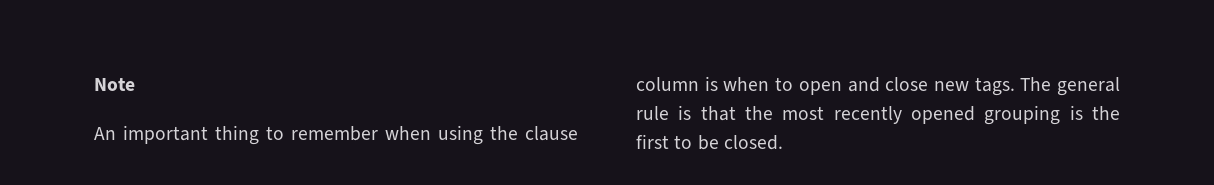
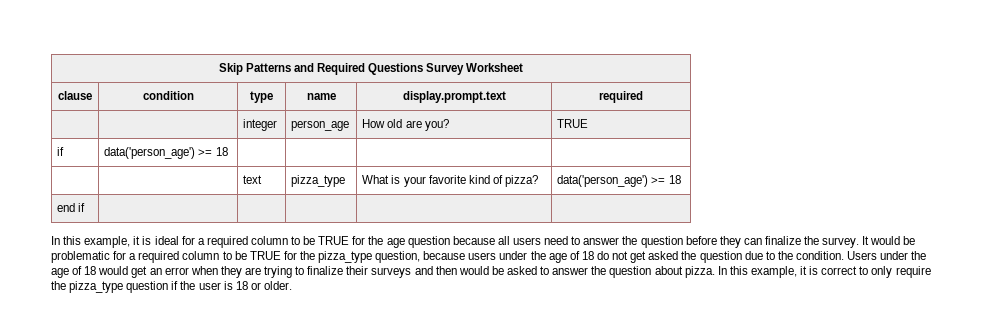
[94,78,135,91] [94,125,578,145] [636,76,1120,96] [636,105,1120,125] [636,134,783,150] Note // An important thing to remember when using the clause column is when to open and close new tags. The general rule is that the most recently opened grouping is the first to be closed. -> [218,63,524,75] [58,91,92,100] [142,91,194,100] [250,91,273,103] [306,93,336,100] [402,91,506,103] [599,91,643,103] [243,119,278,131] [291,120,350,131] [362,119,449,131] [557,119,589,128] [57,147,65,156] [104,147,228,159] [243,175,263,184] [291,175,346,187] [362,175,538,187] [557,175,681,187] [57,203,86,212] [51,236,916,248] [51,251,927,263] [51,266,931,278] [51,281,292,293] Skip Patterns and Required Questions Survey Worksheet // clause | condition | type | name | display.prompt.text | required // | | integer | person_age | How old are you? | TRUE // if | data('person_age') >= 18 | | | | // | | text | pizza_type | What is your favorite kind of pizza? | data('person_age') >= 18 // end if | | | | | // In this example, it is ideal for a required column to be TRUE for the age question because all users need to answer the question before they can finalize the survey. It would be problematic for a required column to be TRUE for the pizza_type question, because users under the age of 18 do not get asked the question due to the condition. Users under the age of 18 would get an error when they are trying to finalize their surveys and then would be asked to answer the question about pizza. In this example, it is correct to only require the pizza_type question if the user is 18 or older.

